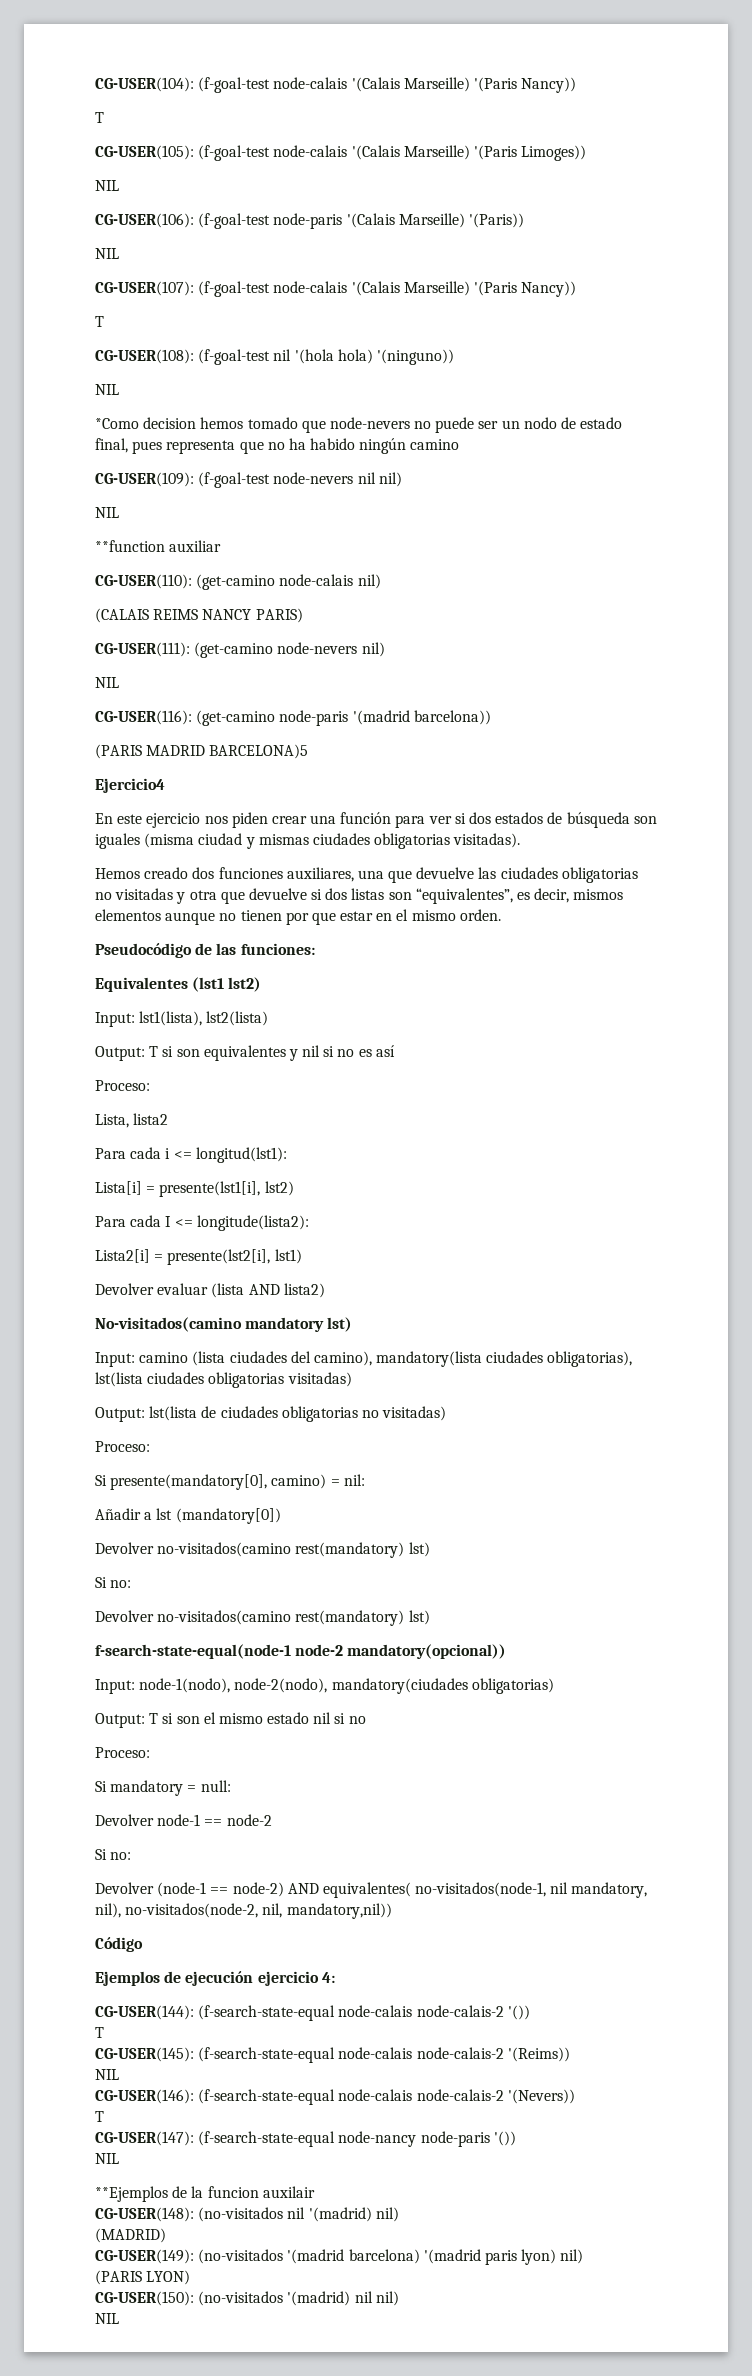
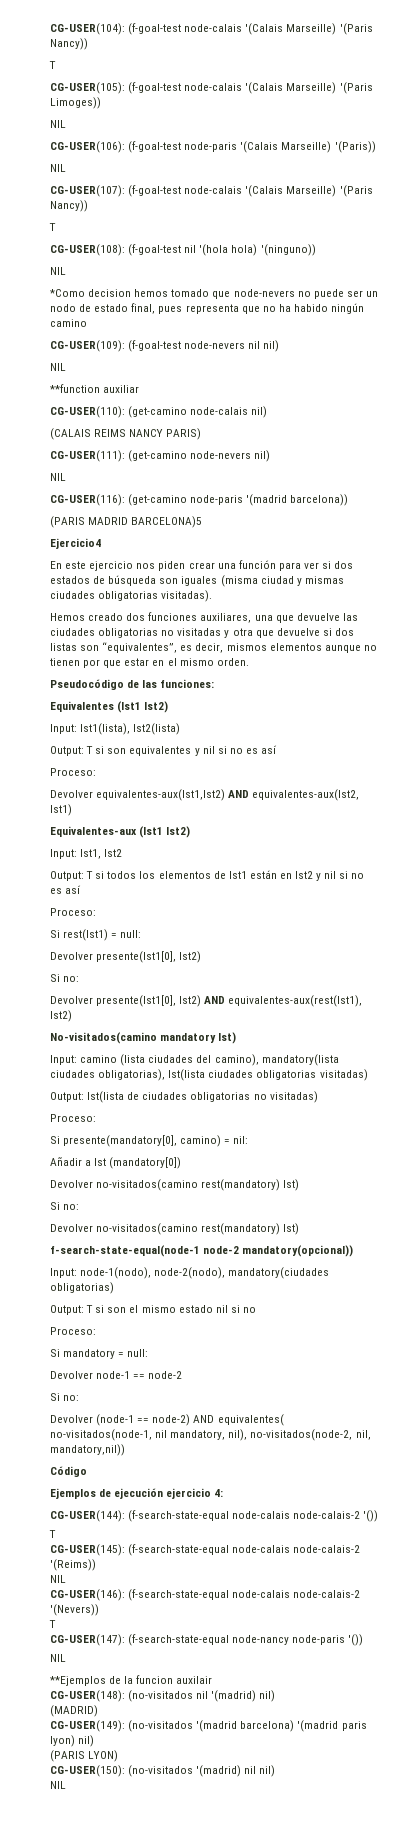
[95,1113,169,1128] [95,1147,287,1163] [95,1181,294,1197] [95,1215,309,1231] [95,1249,302,1265] [95,1283,325,1298] Lista, lista2 // Para cada i <= longitud(lst1): // Lista[i] = presente(lst1[i], lst2) // Para cada I <= longitude(lista2): // Lista2[i] = presente(lst2[i], lst1) // Devolver evaluar (lista AND lista2) -> [50,789,360,801] [50,804,72,816] [50,826,191,838] [50,849,123,859] [50,870,365,881] [50,885,82,894] [50,908,96,916] [50,929,142,941] [50,951,202,963] [50,974,80,982] [50,995,363,1007] [50,1010,72,1022] Devolver equivalentes-aux(lst1,lst2) AND equivalentes-aux(lst2, lst1) // Equivalentes-aux (lst1 lst2) // Input: lst1, lst2 // Output: T si todos los elementos de lst1 están en lst2 y nil si no es así // Proceso: // Si rest(lst1) = null: // Devolver presente(lst1[0], lst2) // Si no: // Devolver presente(lst1[0], lst2) AND equivalentes-aux(rest(lst1), lst2)

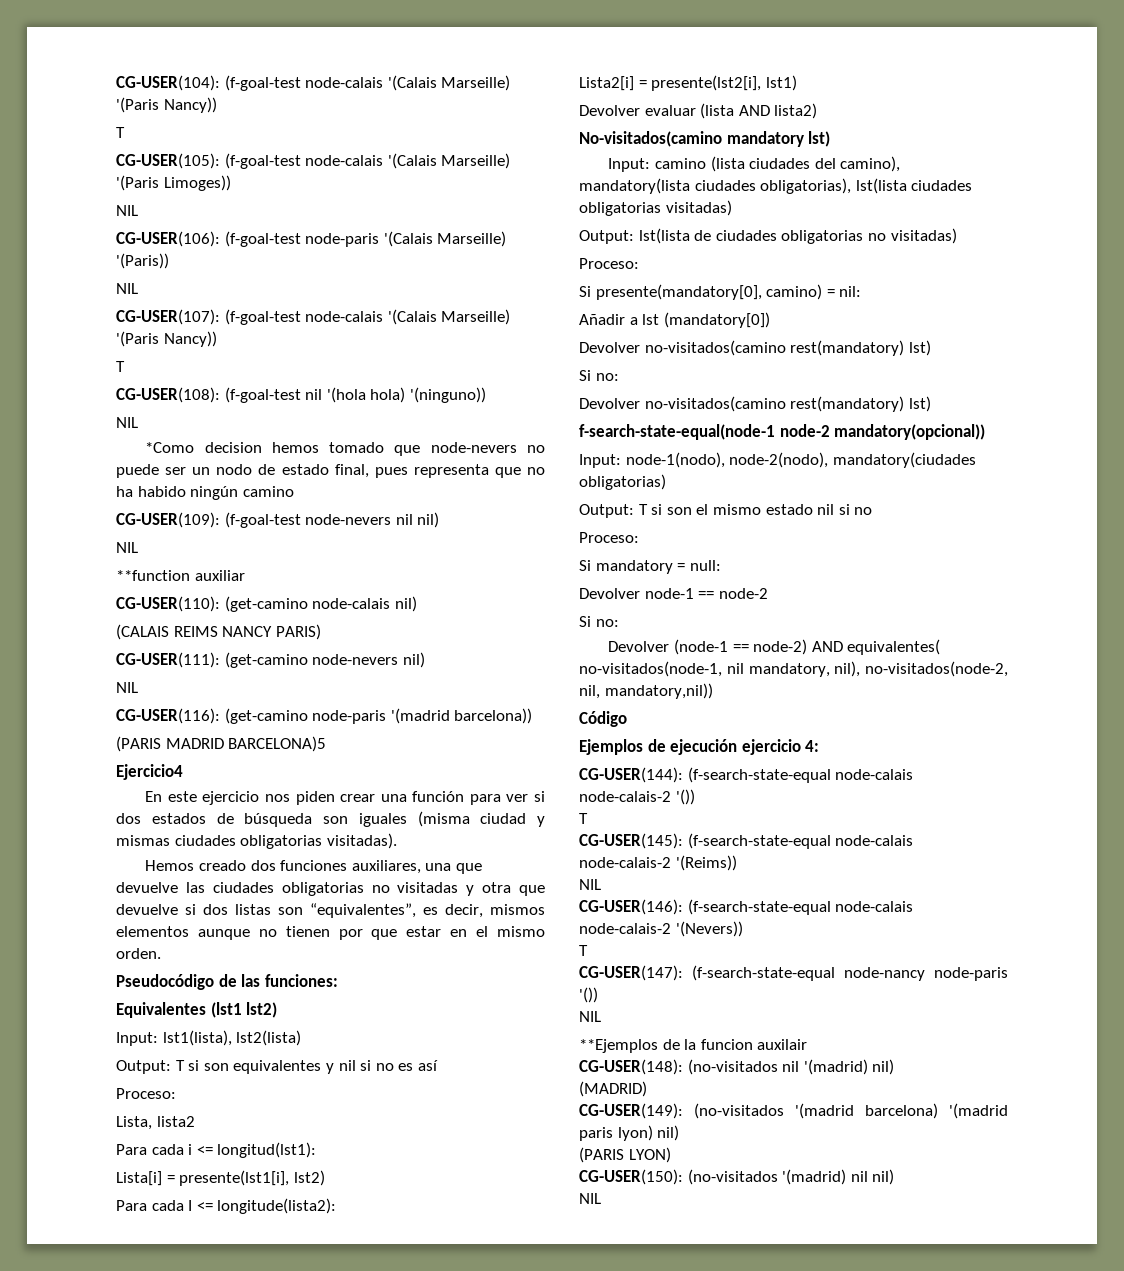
[50,789,360,801] [50,804,72,816] [50,826,191,838] [50,849,123,859] [50,870,365,881] [50,885,82,894] [50,908,96,916] [50,929,142,941] [50,951,202,963] [50,974,80,982] [50,995,363,1007] [50,1010,72,1022] Devolver equivalentes-aux(lst1,lst2) AND equivalentes-aux(lst2, lst1) // Equivalentes-aux (lst1 lst2) // Input: lst1, lst2 // Output: T si todos los elementos de lst1 están en lst2 y nil si no es así // Proceso: // Si rest(lst1) = null: // Devolver presente(lst1[0], lst2) // Si no: // Devolver presente(lst1[0], lst2) AND equivalentes-aux(rest(lst1), lst2) -> [116,1116,195,1130] [116,1142,317,1158] [116,1170,325,1186] [116,1198,337,1214] [579,75,797,91] [579,103,818,119] Lista, lista2 // Para cada i <= longitud(lst1): // Lista[i] = presente(lst1[i], lst2) // Para cada I <= longitude(lista2): // Lista2[i] = presente(lst2[i], lst1) // Devolver evaluar (lista AND lista2)

